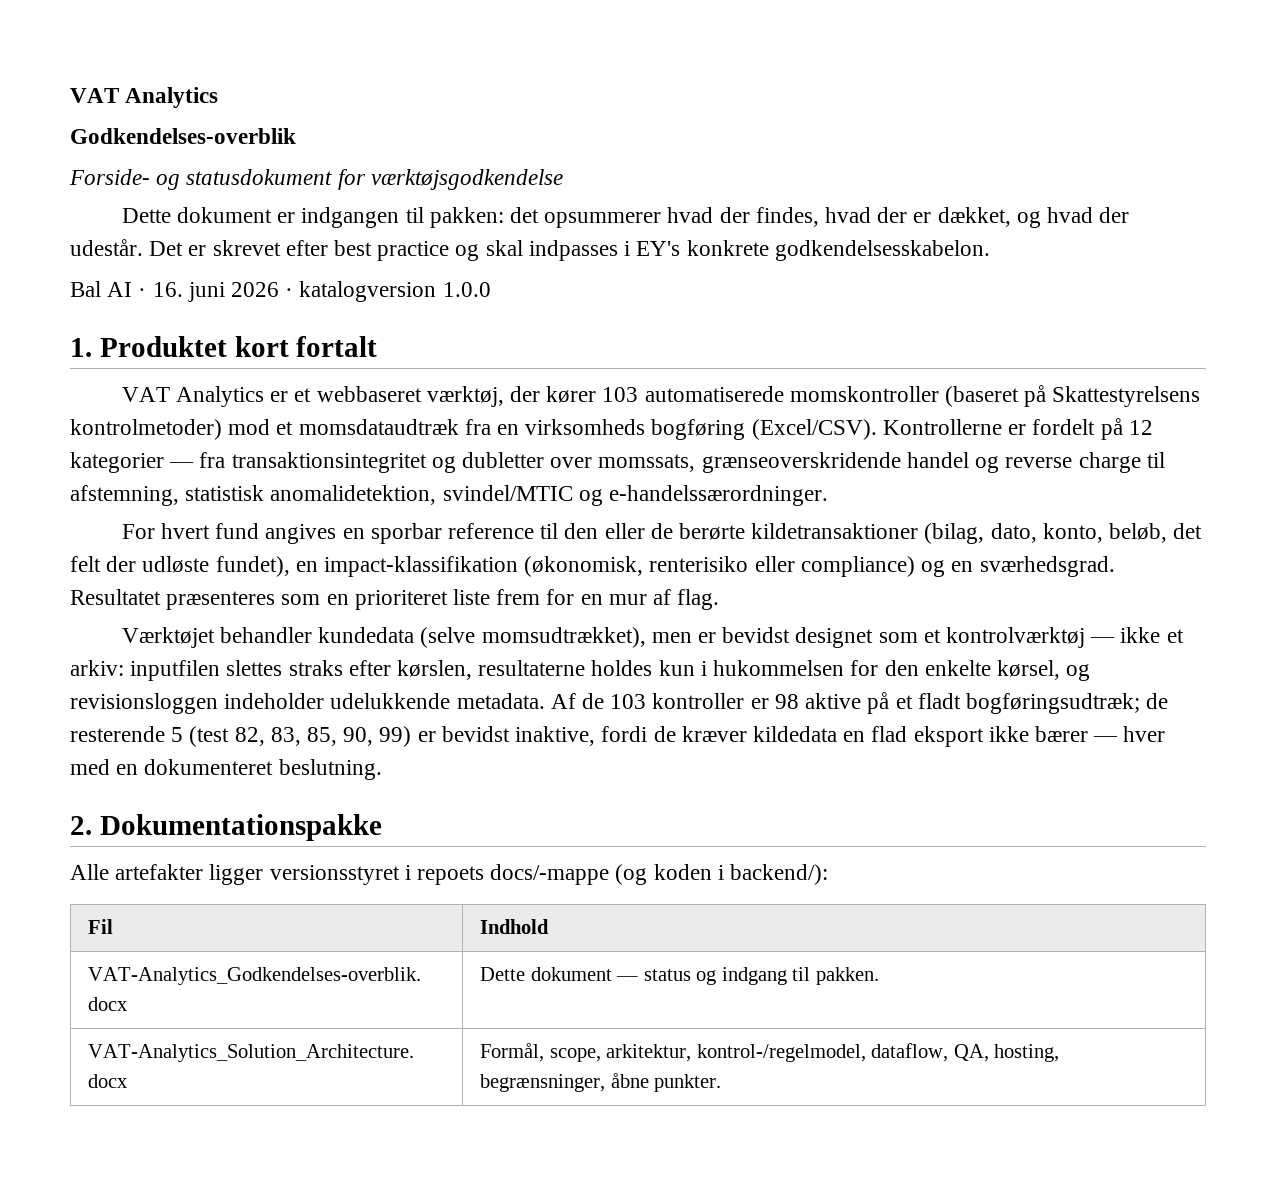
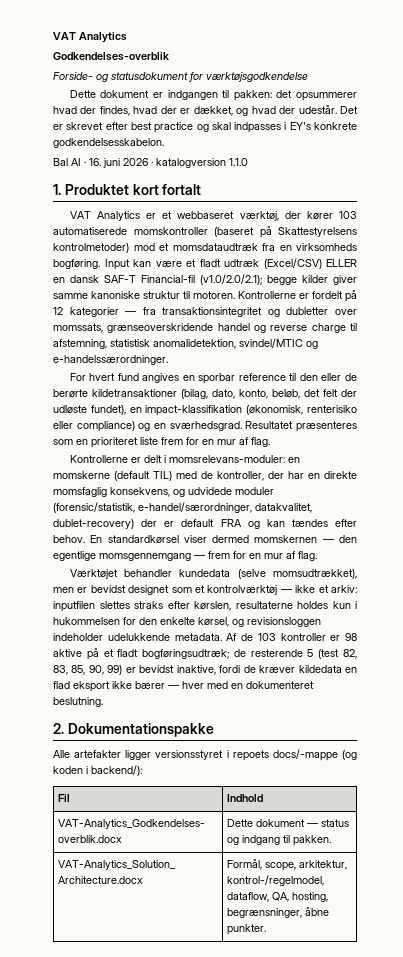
[442,282,491,297] 1.0.0 -> [229,158,248,166] 1.1.0
[651,419,877,440] bogføring (Excel/CSV). -> [53,258,357,270] [53,274,357,285] [53,291,235,299] bogføring. Input kan være et fladt udtræk (Excel/CSV) ELLER en dansk SAF-T Financial-fil (v1.0/2.0/2.1); begge kilder giver samme kanoniske struktur til motoren.
(720, 599) none -> [69,455,300,463] [53,471,357,481] [53,487,274,497] [53,502,312,513] [53,519,357,529] [53,535,357,544] [53,551,317,561] // Kontrollerne er delt i momsrelevans-moduler: en momskerne (default TIL) med de kontroller, der har en direkte momsfaglig konsekvens, og udvidede moduler (forensic/statistik, e-handel/særordninger, datakvalitet, dublet-recovery) der er default FRA og kan tændes efter behov. En standardkørsel viser dermed momskernen — den egentlige momsgennemgang — frem for en mur af flag.

